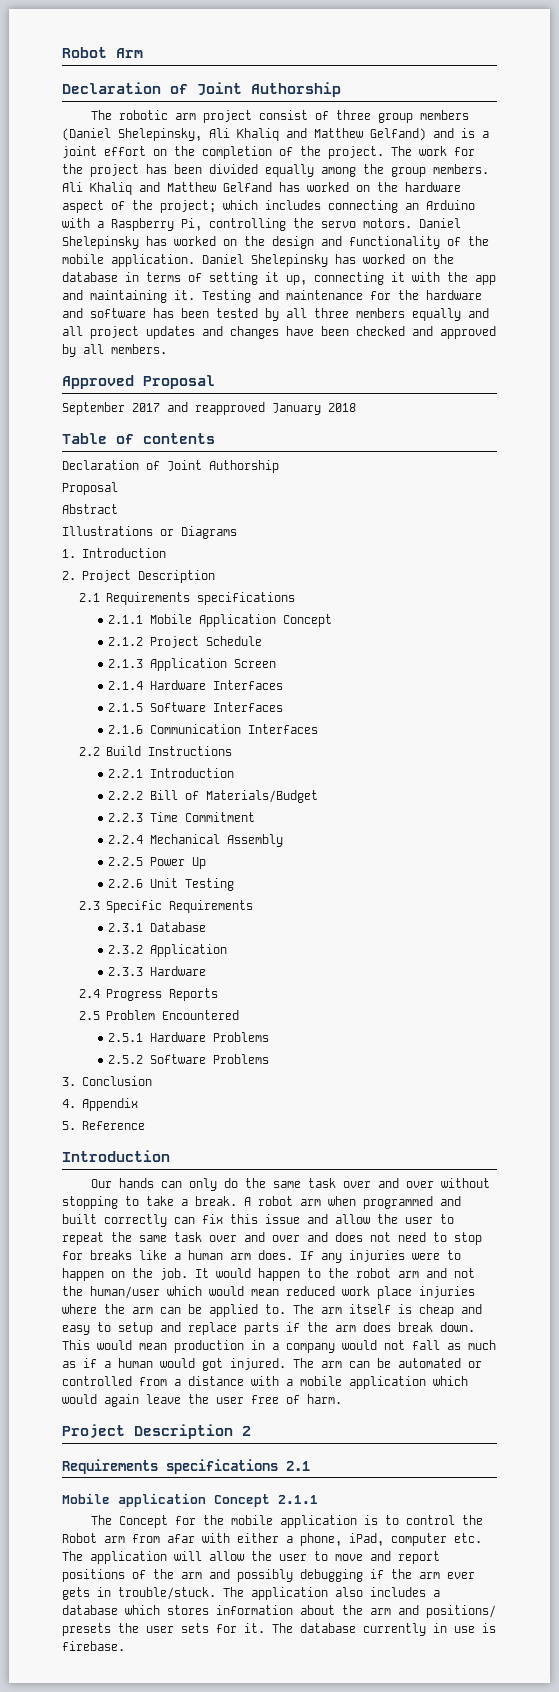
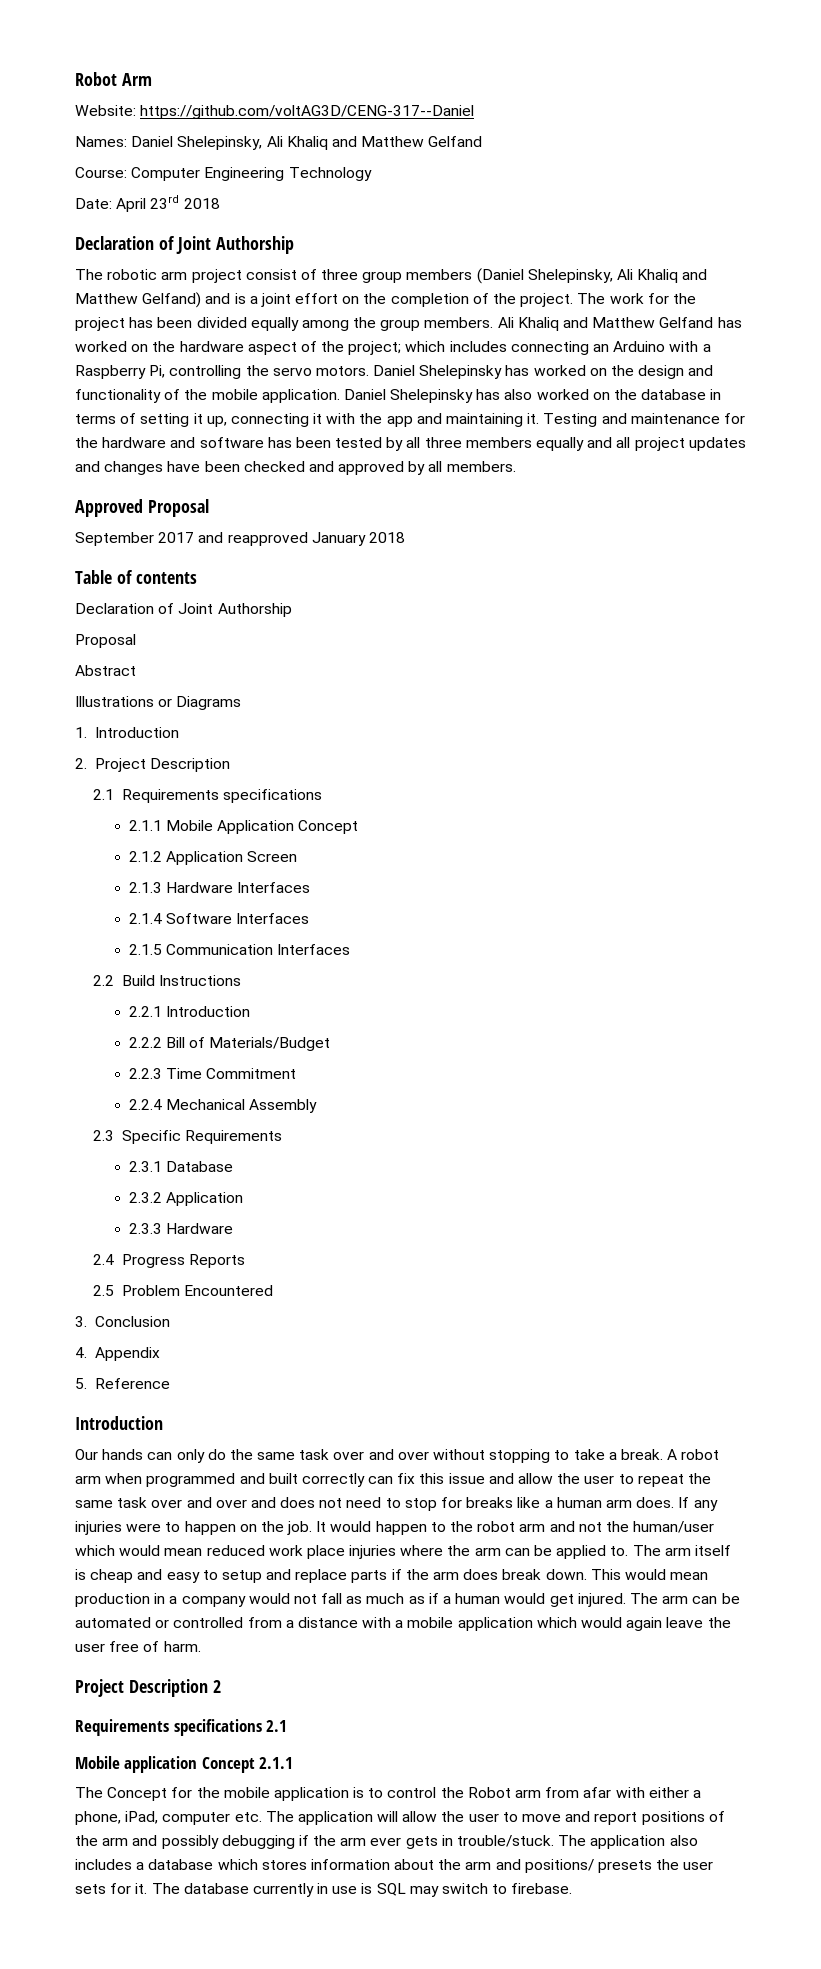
(143, 53) none -> [75,105,475,119] [75,136,483,150] [75,167,372,181] [75,195,220,212] // Website: https://github.com/voltAG3D/CENG-317--Daniel // Names: Daniel Shelepinsky, Ali Khaliq and Matthew Gelfand // Course: Computer Engineering Technology // Date: April 23rd 2018
(356, 259) none -> [504,389,533,400] also
[150,636,263,648] [108,659,144,668] Project Schedule // 2.1.3 -> (162, 856) none
[108,681,144,690] 2.1.4 -> [128,882,162,893] 2.1.3
[108,703,144,712] 2.1.5 -> [128,913,162,924] 2.1.4
[108,725,144,734] 2.1.6 -> [128,944,162,955] 2.1.5
[108,857,207,869] [108,878,235,891] // 2.2.5 Power Up // 2.2.6 Unit Testing -> (317, 1106) none
[108,1032,270,1042] [108,1054,270,1064] // 2.5.1 Hardware Problems // 2.5.2 Software Problems -> (274, 1290) none
[202,1358,223,1371] got -> [549,1594,574,1607] get
(496, 1628) none -> [376,1883,508,1897] SQL may switch to

